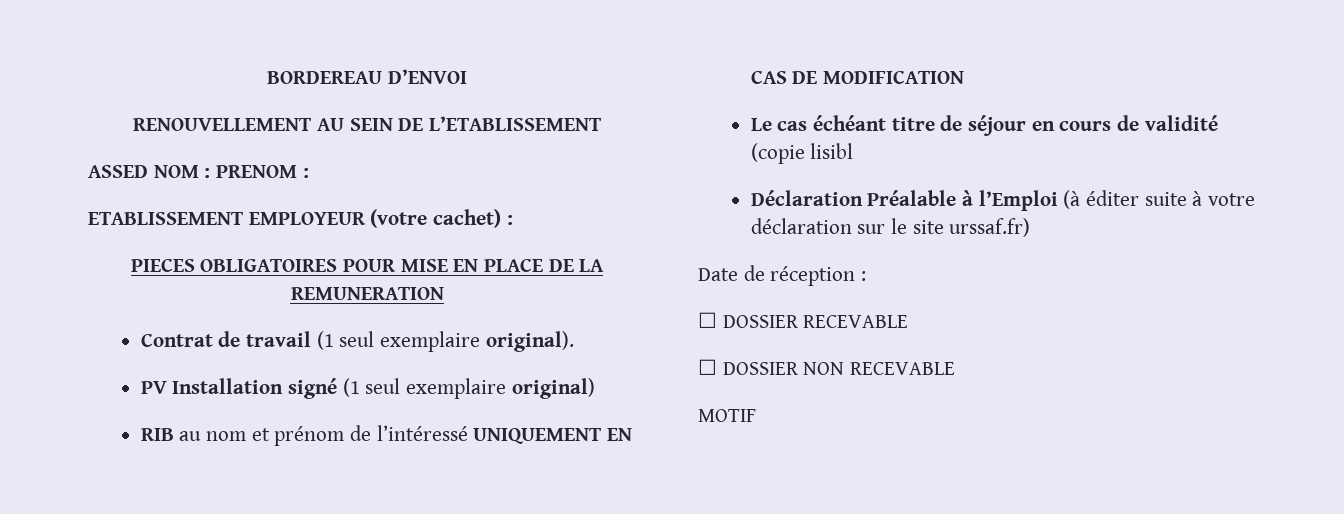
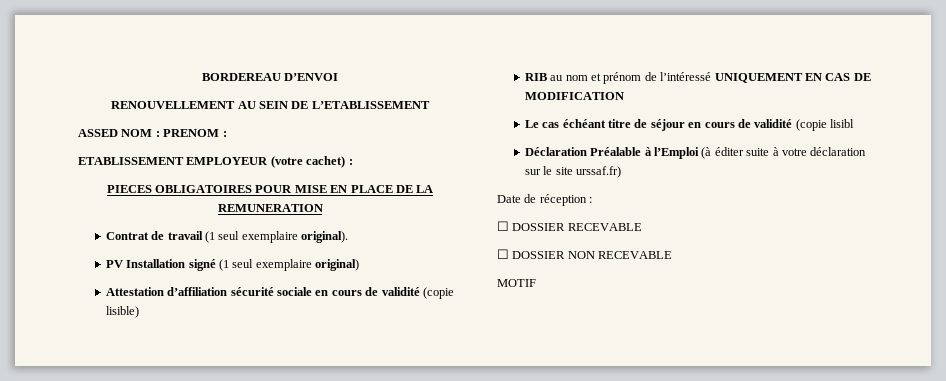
(595, 388) none -> [105,287,454,299] [105,306,139,318] // Attestation d’affiliation sécurité sociale en cours de validité (copie lisible)

